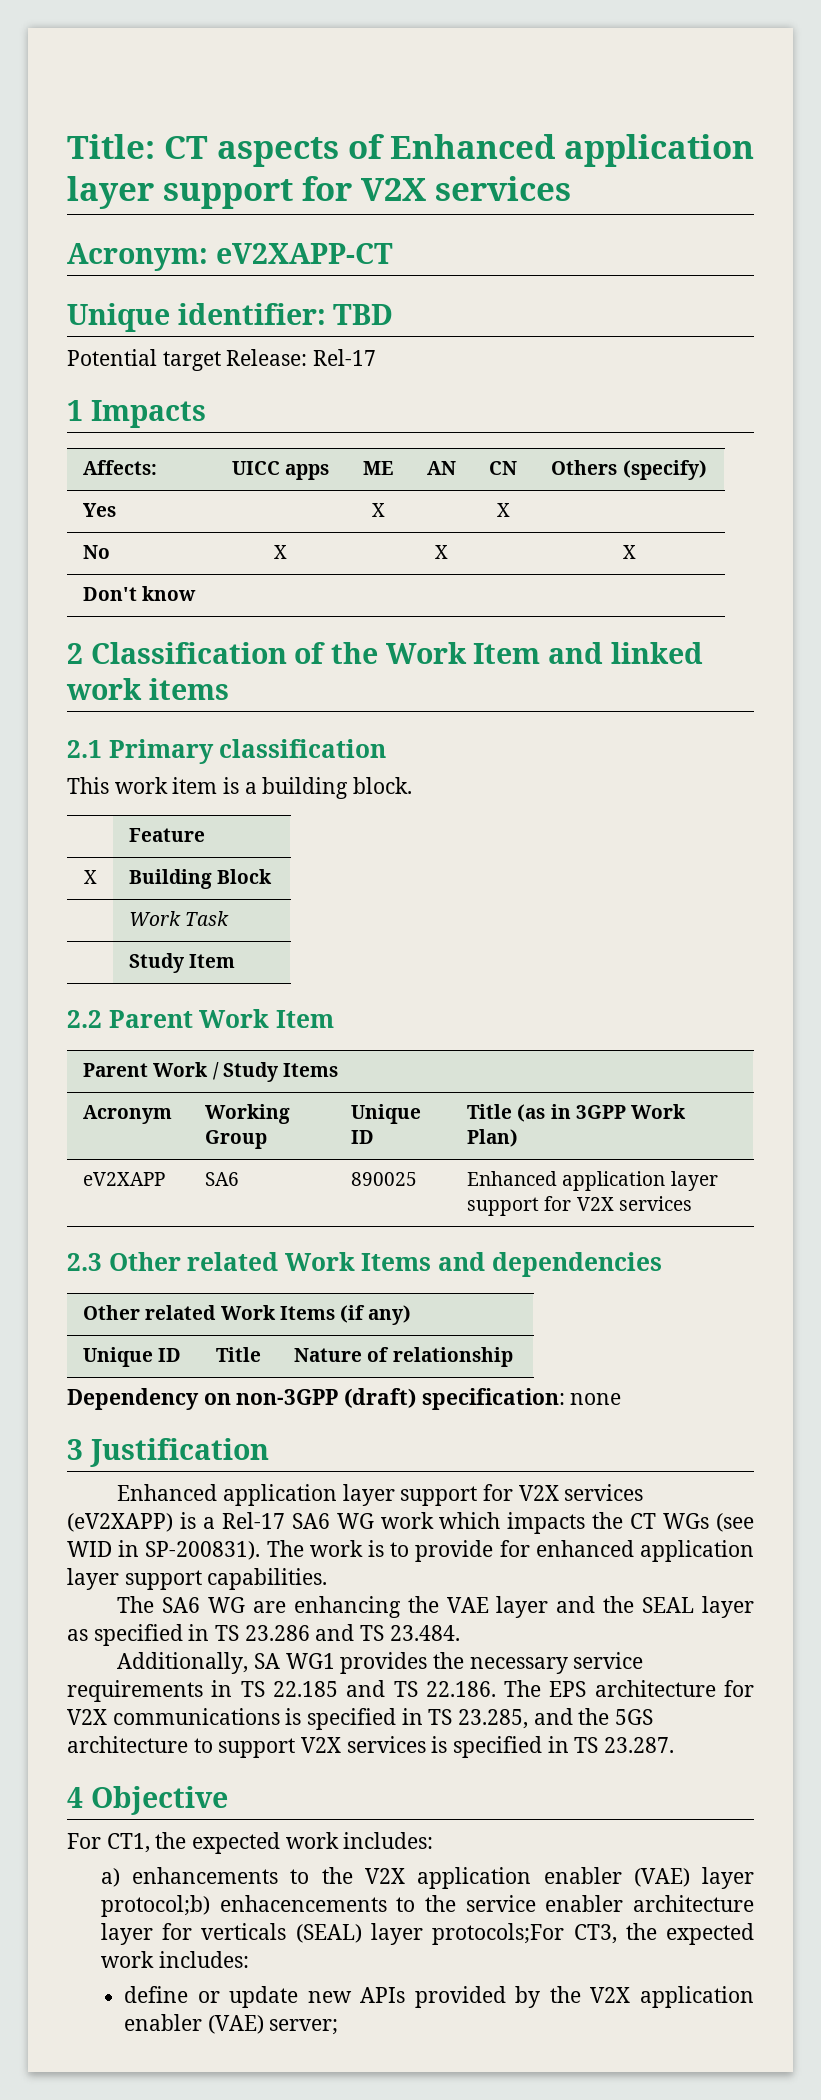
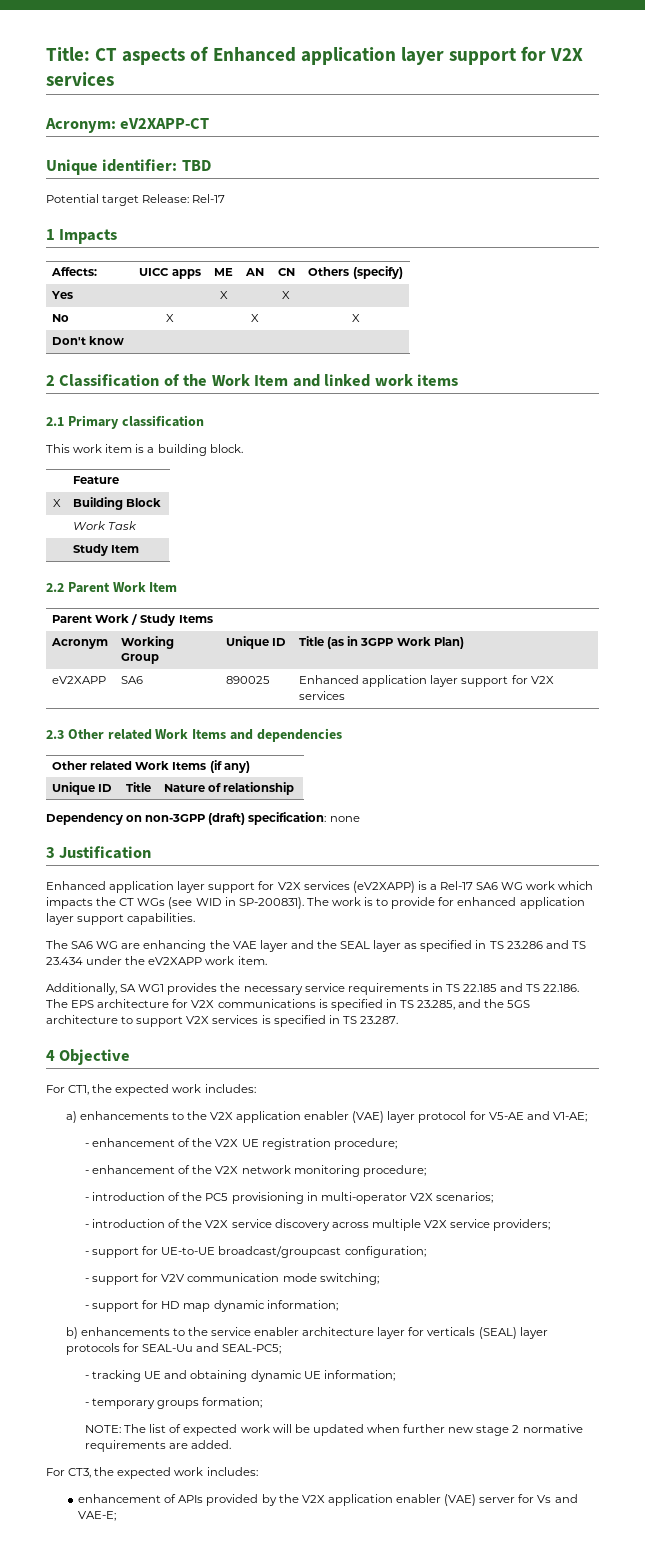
[389,1625,460,1641] 23.484. -> [46,956,267,965] 23.434 under the eV2XAPP work item.
[100,1895,387,1917] protocol;b) enhacencements -> [418,1111,587,1123] [85,1138,397,1150] [85,1165,426,1177] [85,1192,493,1204] [85,1219,551,1231] [85,1246,426,1258] [85,1273,379,1285] [85,1300,338,1312] [65,1327,170,1339] protocol for V5-AE and V1-AE; // - enhancement of the V2X UE registration procedure; // - enhancement of the V2X network monitoring procedure; // - introduction of the PC5 provisioning in multi-operator V2X scenarios; // - introduction of the V2X service discovery across multiple V2X service providers; // - support for UE-to-UE broadcast/groupcast configuration; // - support for V2V communication mode switching; // - support for HD map dynamic information; // b) enhancements
[432,1923,565,1945] protocols;For -> [65,1343,281,1355] [85,1370,395,1382] [85,1397,263,1409] [85,1424,583,1436] [85,1440,232,1452] [46,1468,65,1476] protocols for SEAL-Uu and SEAL-PC5; // - tracking UE and obtaining dynamic UE information; // - temporary groups formation; // NOTE: The list of expected work will be updated when further new stage 2 normative requirements are added. // For
[124,1986,352,2008] define or update new -> [78,1494,177,1503] enhancement of
[269,2019,339,2035] server; -> [479,1494,578,1503] [78,1511,117,1521] server for Vs and VAE-E;

